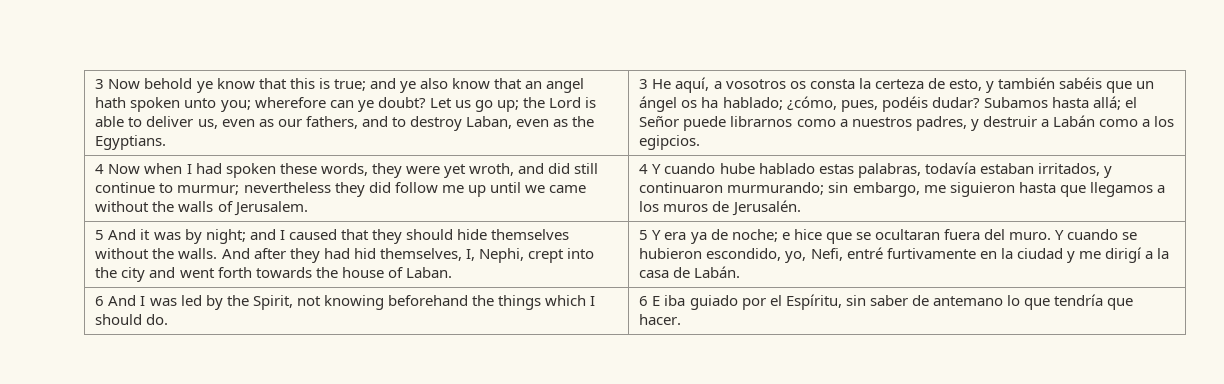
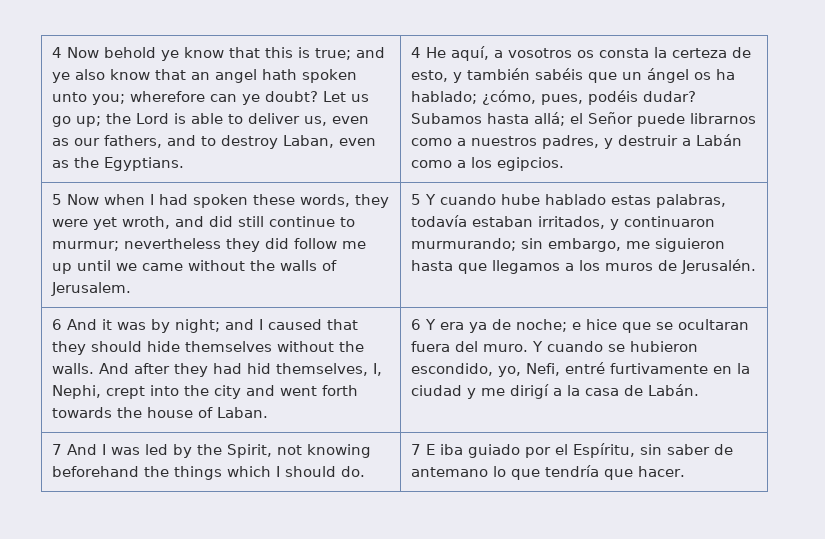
[95,79,105,89] 3 -> [52,47,63,58] 4
[639,79,649,89] 3 -> [411,47,422,58] 4
[95,164,105,174] 4 -> [52,194,63,205] 5
[639,164,649,174] 4 -> [411,194,422,205] 5
[95,230,105,240] 5 -> [52,319,63,330] 6
[639,230,649,240] 5 -> [411,319,422,330] 6
[95,296,105,306] 6 -> [52,444,63,455] 7
[639,296,649,306] 6 -> [411,444,422,455] 7

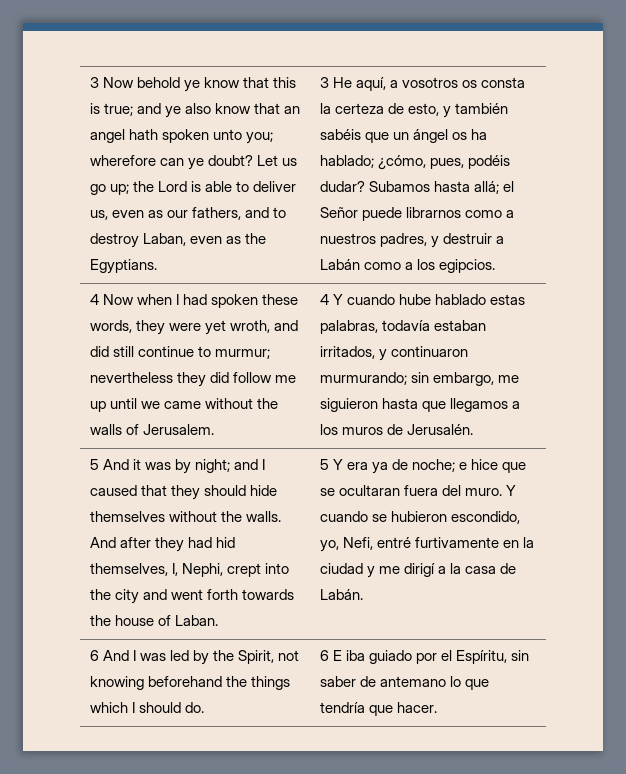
[52,47,63,58] 4 -> [89,77,99,88] 3
[411,47,422,58] 4 -> [319,77,329,88] 3
[52,194,63,205] 5 -> [89,294,99,305] 4
[411,194,422,205] 5 -> [319,294,329,305] 4
[52,319,63,330] 6 -> [89,459,99,470] 5
[411,319,422,330] 6 -> [319,459,329,470] 5
[52,444,63,455] 7 -> [89,650,99,661] 6
[411,444,422,455] 7 -> [319,650,329,661] 6

